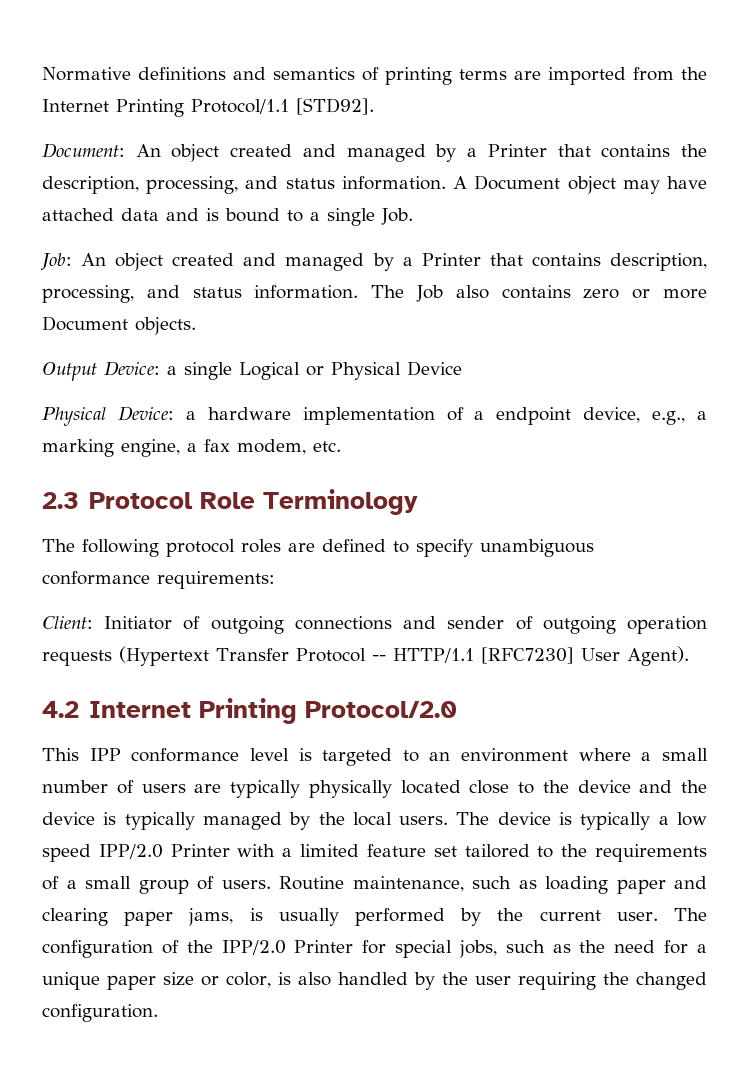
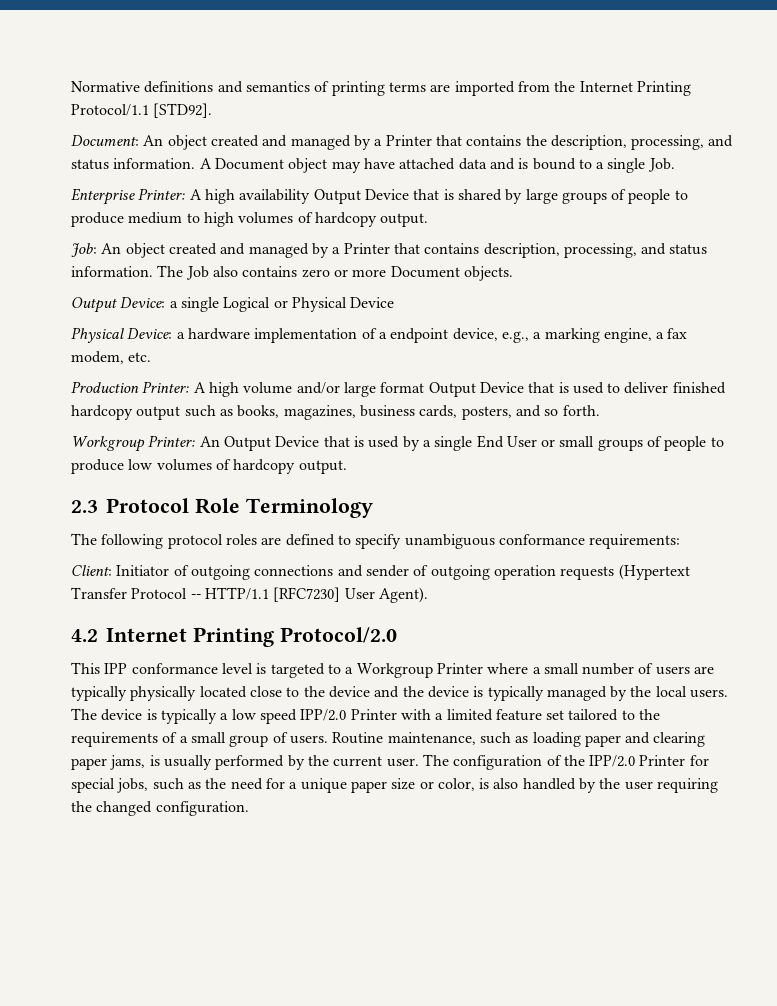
(413, 216) none -> [71,188,688,205] [71,212,429,227] // Enterprise Printer: A high availability Output Device that is shared by large groups of people to produce medium to high volumes of hardcopy output.
(341, 446) none -> [71,381,726,397] [71,405,600,420] [71,435,724,452] [71,459,347,474] // Production Printer: A high volume and/or large format Output Device that is used to deliver finished hardcopy output such as books, magazines, business cards, posters, and so forth. // Workgroup Printer: An Output Device that is used by a single End User or small groups of people to produce low volumes of hardcopy output.
[429,748,569,762] an environment -> [345,663,483,678] a Workgroup Printer

